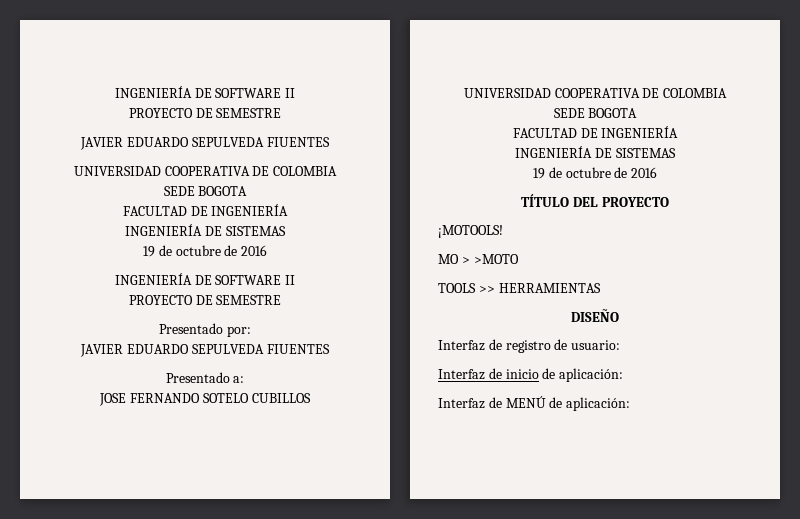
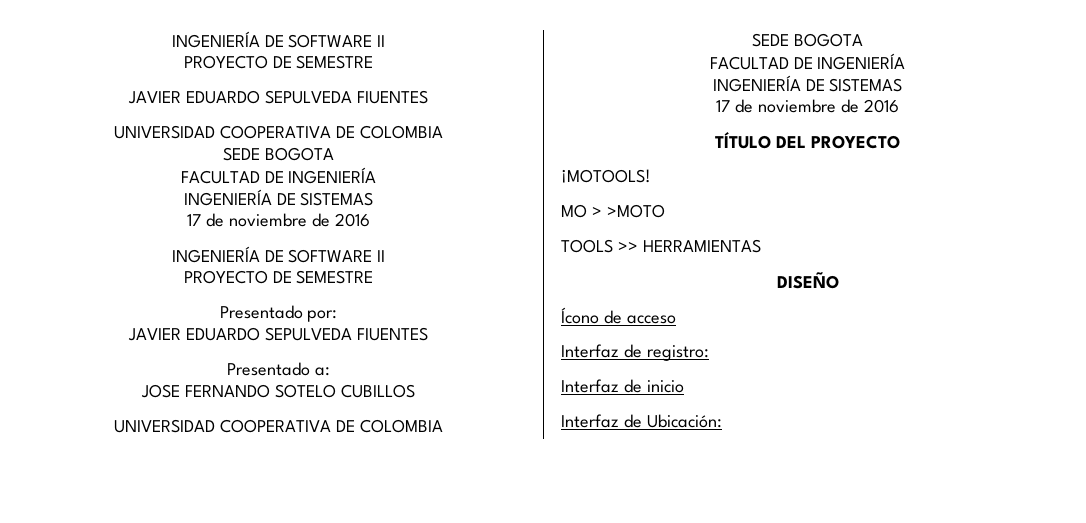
[142,245,221,257] 19 de octubre -> [187,213,307,227] 17 de noviembre
[532,167,611,179] 19 de octubre -> [716,99,836,113] 17 de noviembre
[438,339,621,353] // Interfaz de registro de usuario: -> [561,307,676,324] [561,344,709,361] // Ícono de acceso // Interfaz de registro:
[542,368,624,382] [438,396,631,411] de aplicación: // Interfaz de MENÚ de aplicación: -> [561,414,722,428] // Interfaz de Ubicación:

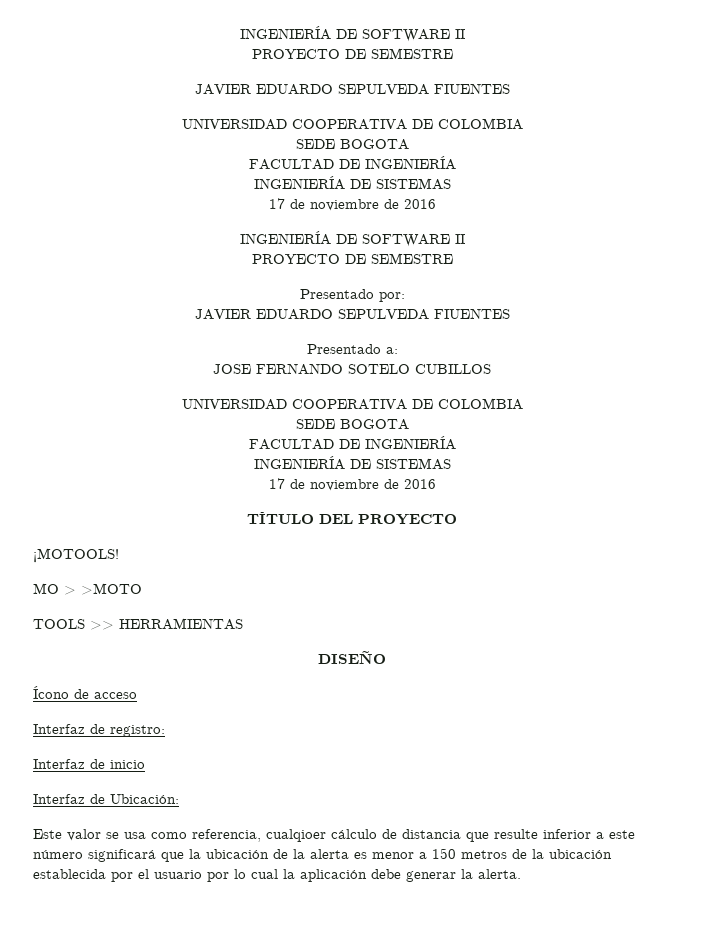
(722, 421) none -> [33,829,635,842] [33,848,612,862] [33,869,521,882] // Este valor se usa como referencia, cualqioer cálculo de distancia que resulte inferior a este número significará que la ubicación de la alerta es menor a 150 metros de la ubicación establecida por el usuario por lo cual la aplicación debe generar la alerta.

